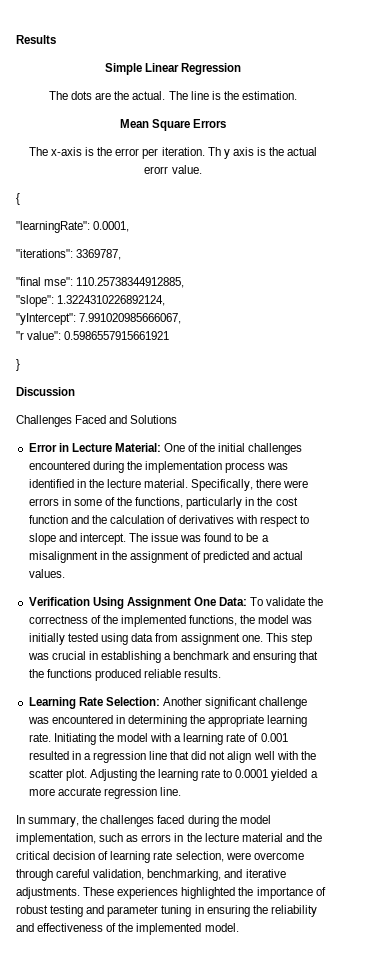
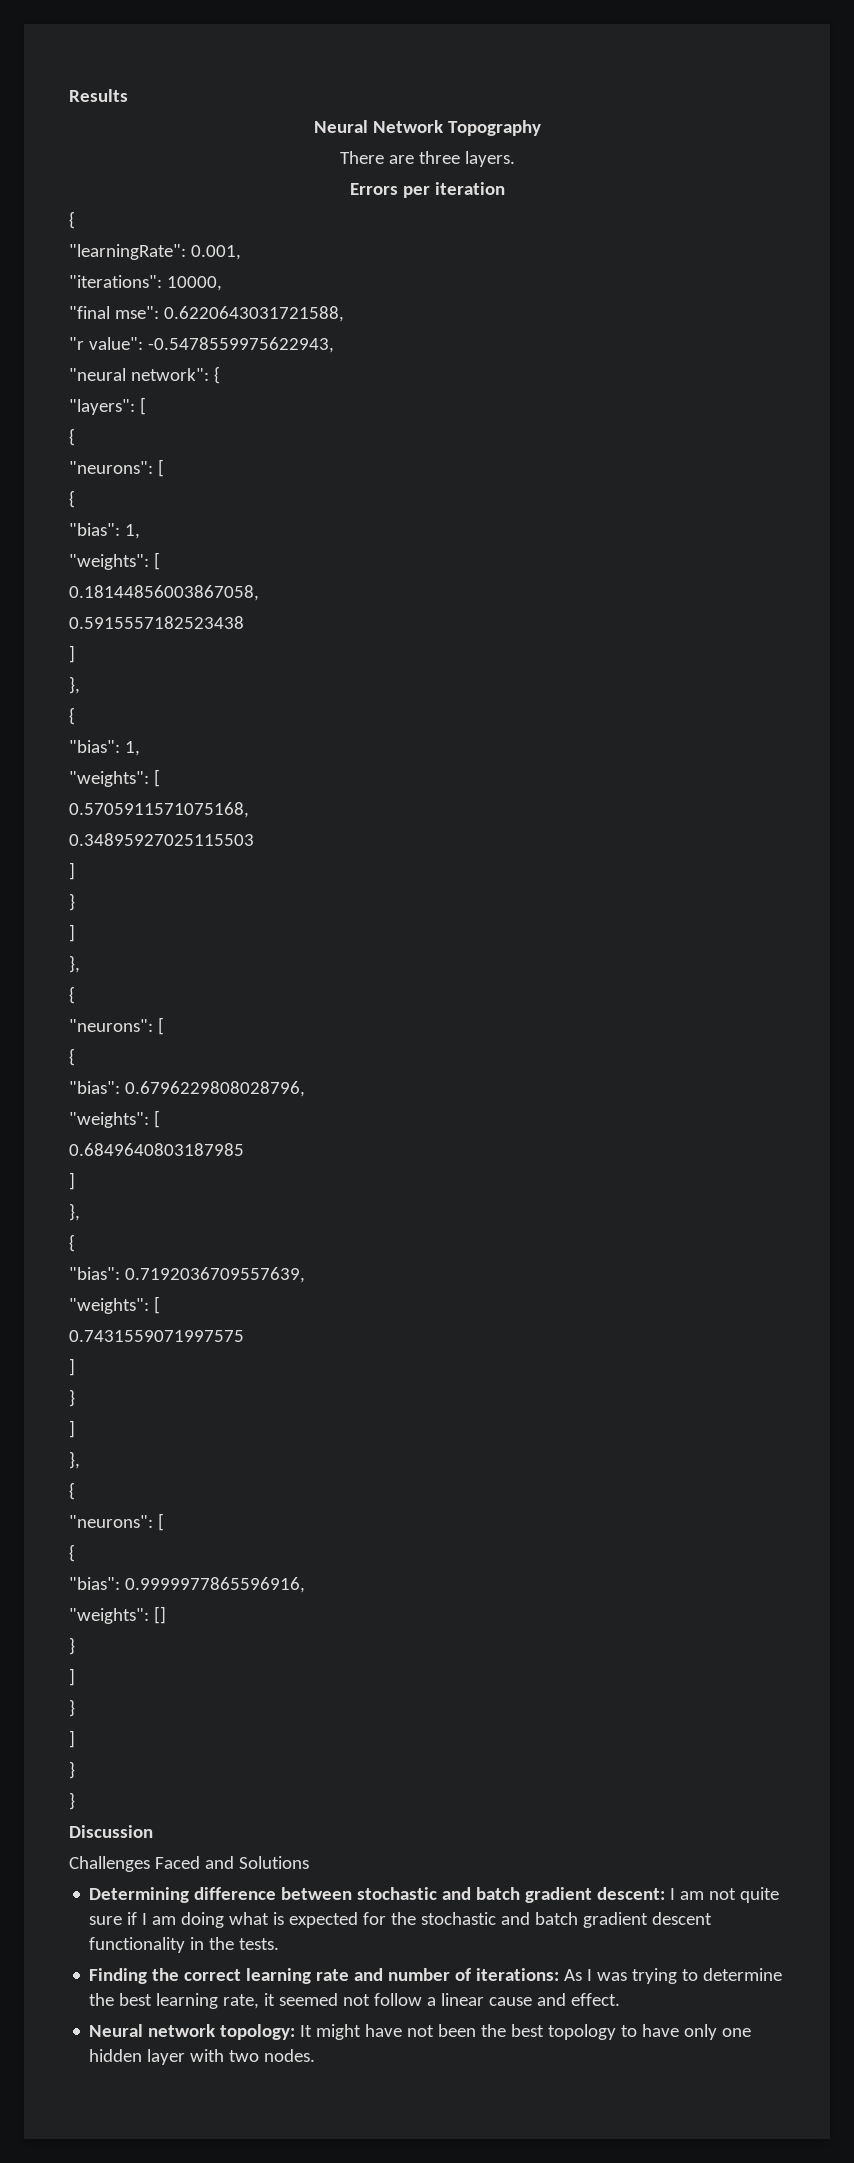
[104,63,242,75] [49,91,297,100] [119,119,227,131] [28,147,318,159] [144,165,202,174] Simple Linear Regression // The dots are the actual. The line is the estimation. // Mean Square Errors // The x-axis is the error per iteration. Th y axis is the actual erorr value. -> [313,120,541,136] [339,151,515,167] [349,182,505,198] Neural Network Topography // There are three layers. // Errors per iteration
[93,221,130,232] 0.0001, -> [190,245,241,260] 0.001,
[76,249,122,260] 3369787, -> [166,276,222,291] 10000,
[76,277,185,288] [16,295,166,307] [16,313,182,325] [16,331,170,340] 110.25738344912885, // "slope": 1.3224310226892124, // "yIntercept": 7.991020985666067, // "r value": 0.5986557915661921 -> [163,306,344,322] [69,337,334,353] [69,366,220,384] [69,397,146,415] [69,428,75,446] [69,459,164,477] [69,490,75,508] [69,523,140,539] [69,552,160,570] [69,585,259,601] [69,616,244,629] [69,645,75,663] [69,676,80,694] [69,707,75,725] [69,740,140,756] [69,769,160,787] [69,802,249,818] [69,833,254,846] [69,862,75,880] [69,893,75,911] [69,924,75,942] [69,955,80,973] [69,986,75,1004] [69,1017,164,1035] [69,1048,75,1066] [69,1081,305,1097] [69,1110,160,1128] [69,1143,244,1156] [69,1172,75,1190] [69,1203,80,1221] [69,1234,75,1252] [69,1267,305,1283] [69,1296,160,1314] [69,1330,244,1342] [69,1358,75,1376] [69,1389,75,1407] [69,1420,75,1438] [69,1451,80,1469] [69,1482,75,1500] [69,1513,164,1531] [69,1544,75,1562] [69,1577,305,1593] [69,1606,166,1624] [69,1637,75,1655] [69,1668,75,1686] [69,1699,75,1717] [69,1730,75,1748] [69,1761,75,1779] 0.6220643031721588, // "r value": -0.5478559975622943, // "neural network": { // "layers": [ // { // "neurons": [ // { // "bias": 1, // "weights": [ // 0.18144856003867058, // 0.5915557182523438 // ] // }, // { // "bias": 1, // "weights": [ // 0.5705911571075168, // 0.34895927025115503 // ] // } // ] // }, // { // "neurons": [ // { // "bias": 0.6796229808028796, // "weights": [ // 0.6849640803187985 // ] // }, // { // "bias": 0.7192036709557639, // "weights": [ // 0.7431559071997575 // ] // } // ] // }, // { // "neurons": [ // { // "bias": 0.9999977865596916, // "weights": [] // } // ] // } // ] // }
[28,443,303,455] [28,461,289,473] [28,479,309,491] [28,497,298,509] [28,515,310,527] [28,533,269,545] [28,551,304,563] [28,569,65,578] [28,597,324,609] [28,615,313,627] [28,633,313,645] [27,651,319,663] [28,669,222,681] [28,697,308,709] [27,715,308,727] [28,733,288,745] [28,751,316,763] [28,769,318,781] [28,787,181,799] [16,815,271,827] [16,833,322,845] [16,851,304,863] [16,869,286,881] [16,887,326,899] [16,905,317,917] [16,923,239,935] Error in Lecture Material: One of the initial challenges encountered during the implementation process was identified in the lecture material. Specifically, there were errors in some of the functions, particularly in the cost function and the calculation of derivatives with respect to slope and intercept. The issue was found to be a misalignment in the assignment of predicted and actual values. // Verification Using Assignment One Data: To validate the correctness of the implemented functions, the model was initially tested using data from assignment one. This step was crucial in establishing a benchmark and ensuring that the functions produced reliable results. // Learning Rate Selection: Another significant challenge was encountered in determining the appropriate learning rate. Initiating the model with a learning rate of 0.001 resulted in a regression line that did not align well with the scatter plot. Adjusting the learning rate to 0.0001 yielded a more accurate regression line. // In summary, the challenges faced during the model implementation, such as errors in the lecture material and the critical decision of learning rate selection, were overcome through careful validation, benchmarking, and iterative adjustments. These experiences highlighted the importance of robust testing and parameter tuning in ensuring the reliability and effectiveness of the implemented model. -> [89,1887,780,1903] [89,1912,713,1928] [89,1937,280,1953] [89,1968,783,1984] [89,1993,621,2009] [89,2024,752,2040] [89,2049,316,2065] Determining difference between stochastic and batch gradient descent: I am not quite sure if I am doing what is expected for the stochastic and batch gradient descent functionality in the tests. // Finding the correct learning rate and number of iterations: As I was trying to determine the best learning rate, it seemed not follow a linear cause and effect. // Neural network topology: It might have not been the best topology to have only one hidden layer with two nodes.

